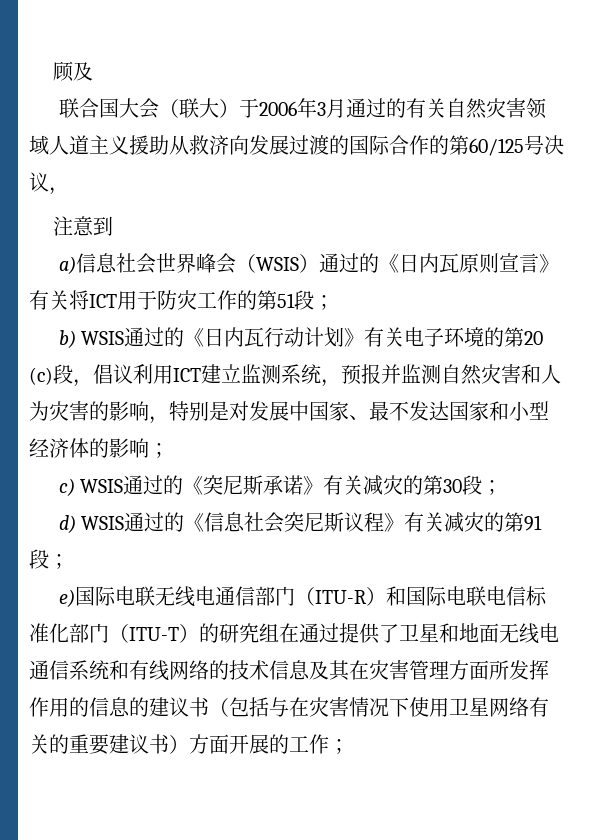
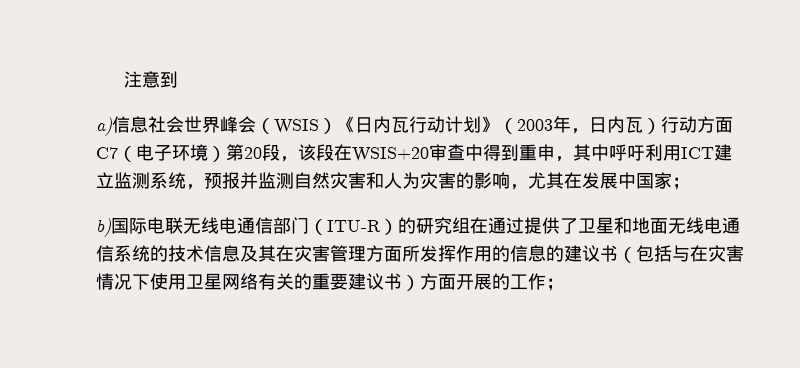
[53,61,94,82] [59,98,548,119] [29,135,564,156] [29,172,69,195] 顾及 // 联合国大会（联大）于2006年3月通过的有关自然灾害领域人道主义援助从救济向发展过渡的国际合作的第60/125号决议， // -> (123, 79) none
[319,253,560,273] [29,290,334,310] [59,327,185,348] 通过的《日内瓦原则宣言》有关将ICT用于防灾工作的第51段； // b) WSIS通过的 -> (337, 126) none
[364,327,544,347] [29,364,133,387] 有关电子环境的第20 (c)段，倡议 -> [499,116,733,134] [96,144,645,162] （2003年，日内瓦）行动方面C7（电子环境）第20段，该段在WSIS+20审查中得到重申，其中呼吁
[169,401,249,421] 特别是对 -> [528,172,582,189] 尤其在
[349,401,549,421] [29,438,169,458] [59,475,503,496] [59,512,543,533] [29,549,69,569] [59,589,76,607] 、最不发达国家和小型经济体的影响； // c) WSIS通过的《突尼斯承诺》有关减灾的第30段； // d) WSIS通过的《信息社会突尼斯议程》有关减灾的第91段； // e) -> [672,177,690,190] [96,218,111,237] ； // b)
[386,586,548,606] [29,623,199,643] 和国际电联电信标准化部门（ITU-T） -> (398, 227) none
[109,660,209,681] 和有线网络 -> (150, 253) none

